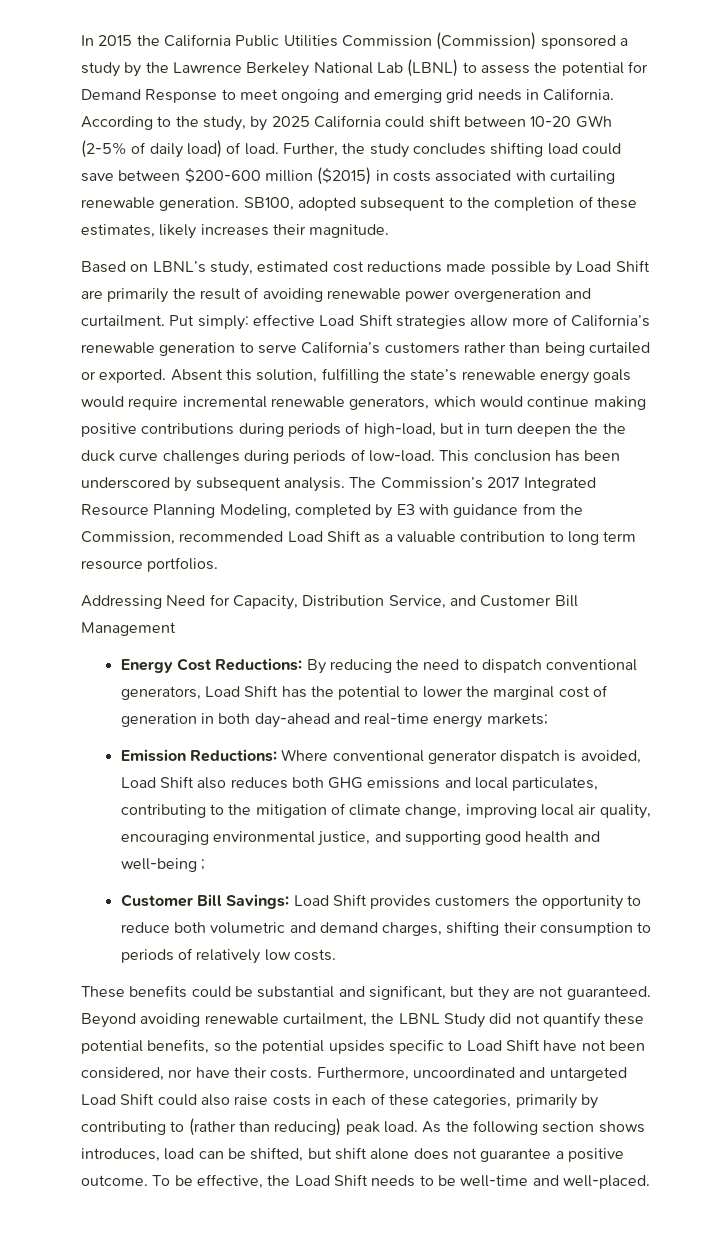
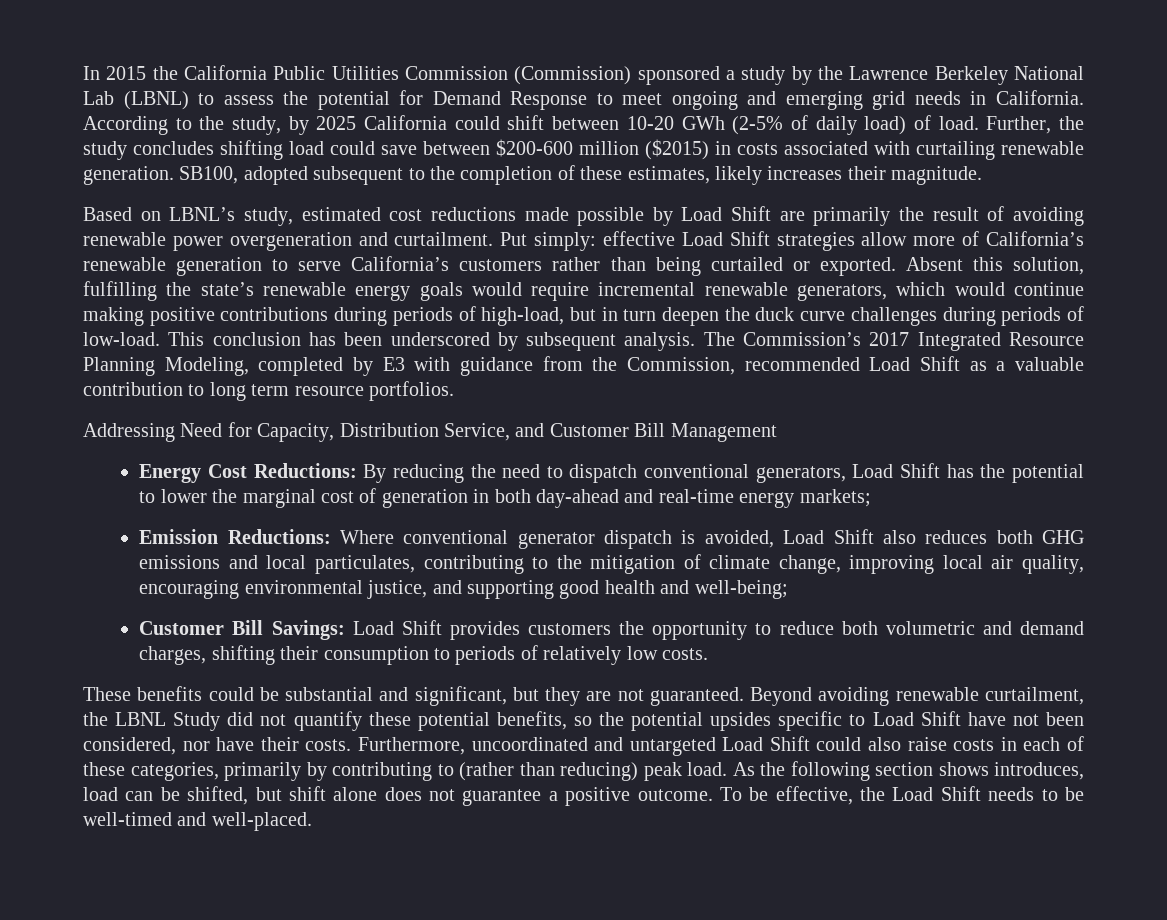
[602,423,626,434] the -> (750, 314) none
[120,858,205,872] well-being ; -> [694,580,788,599] well-being;
[460,1175,529,1187] well-time -> [83,812,172,826] well-timed

